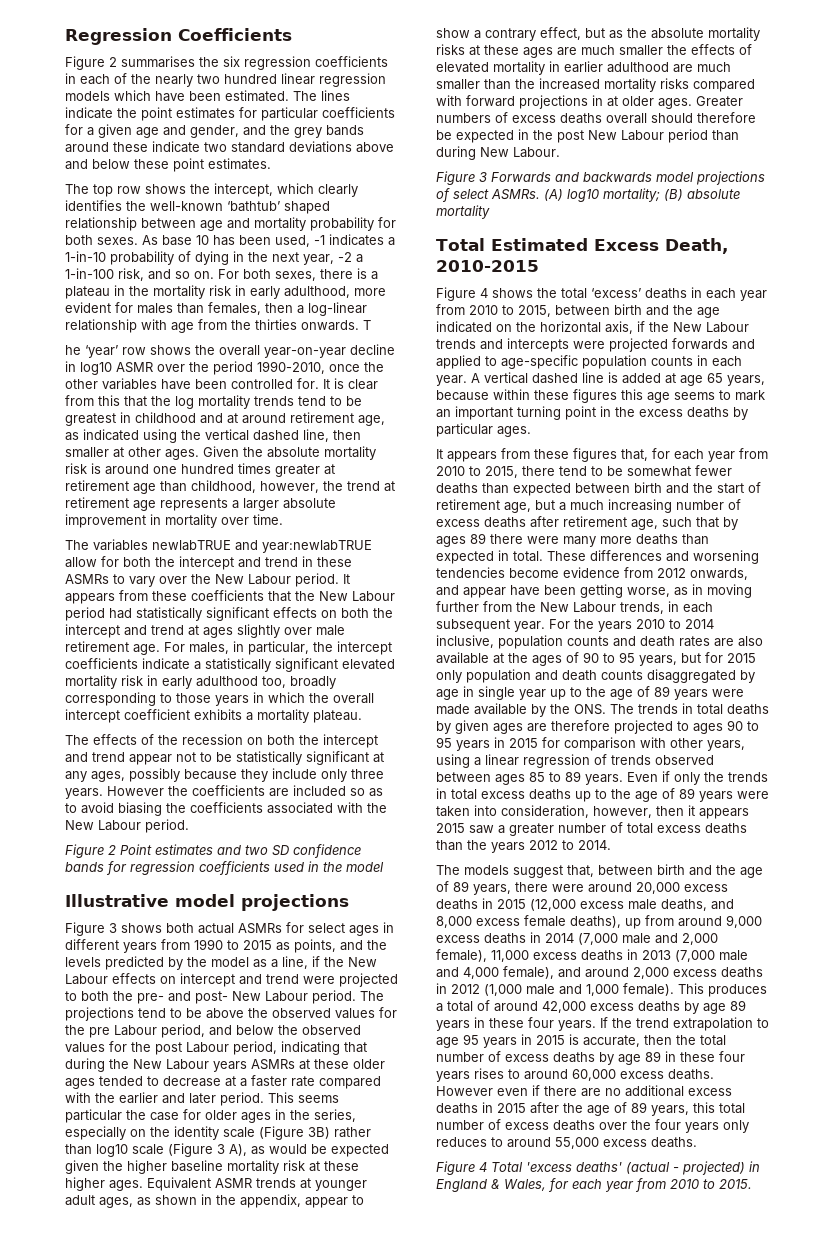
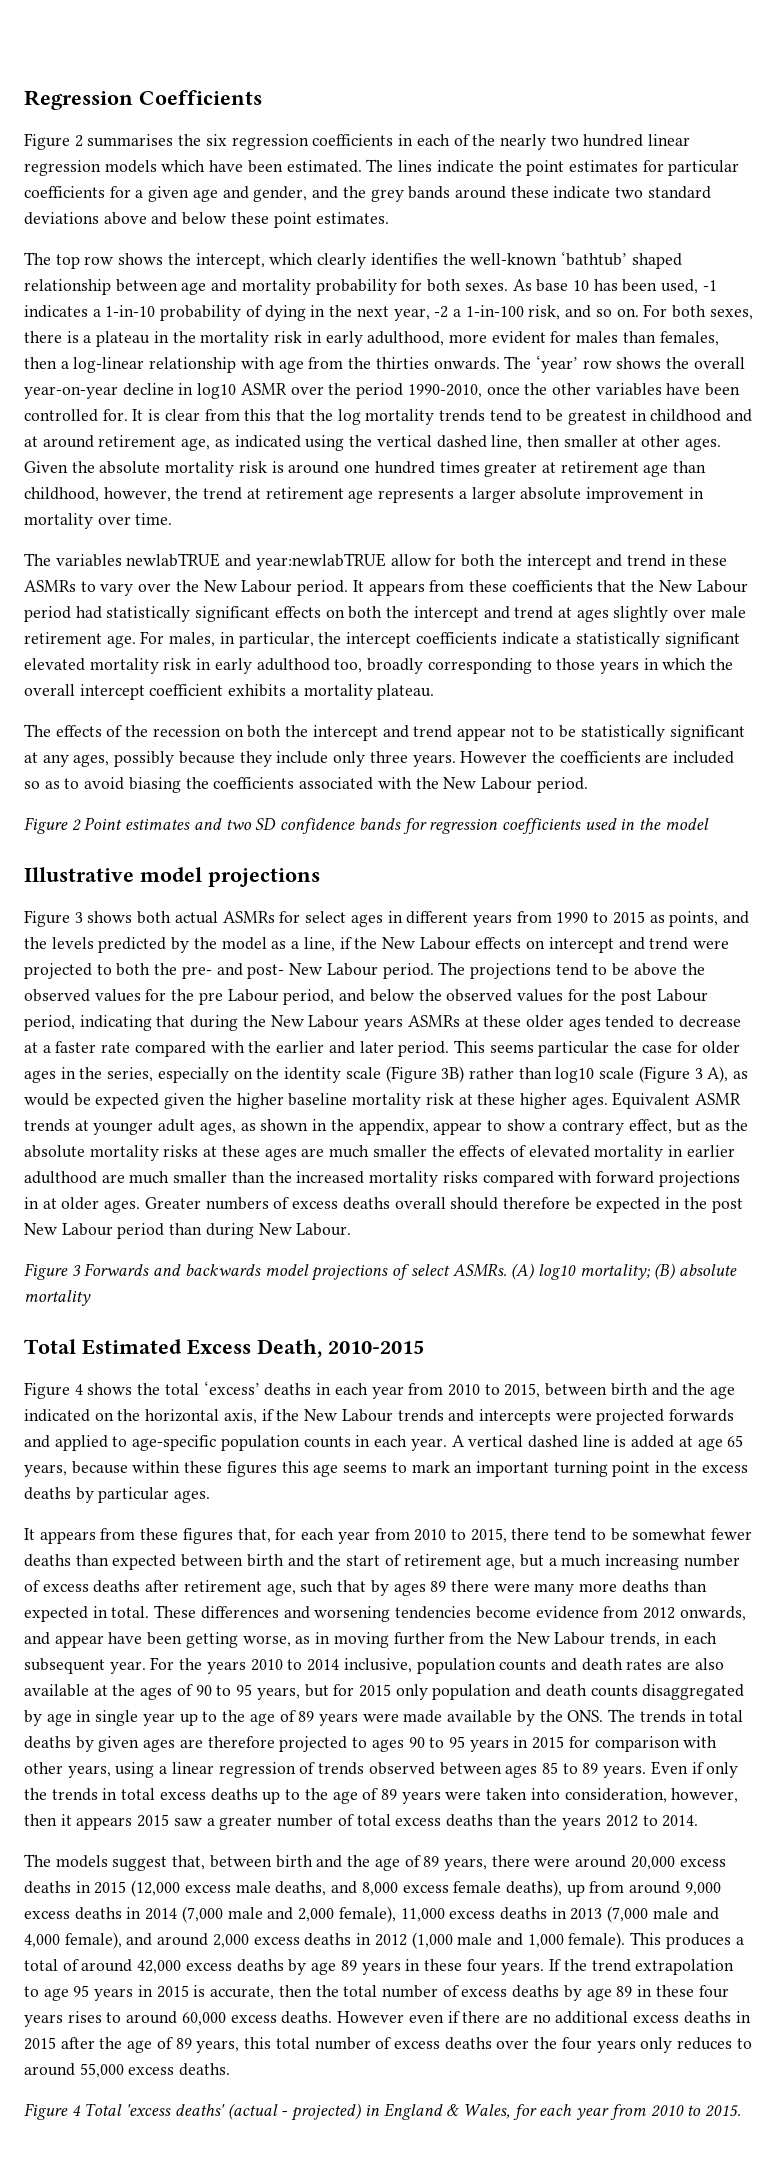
[363,320,371,330] [65,345,81,355] T // he -> [504,356,532,369] The

